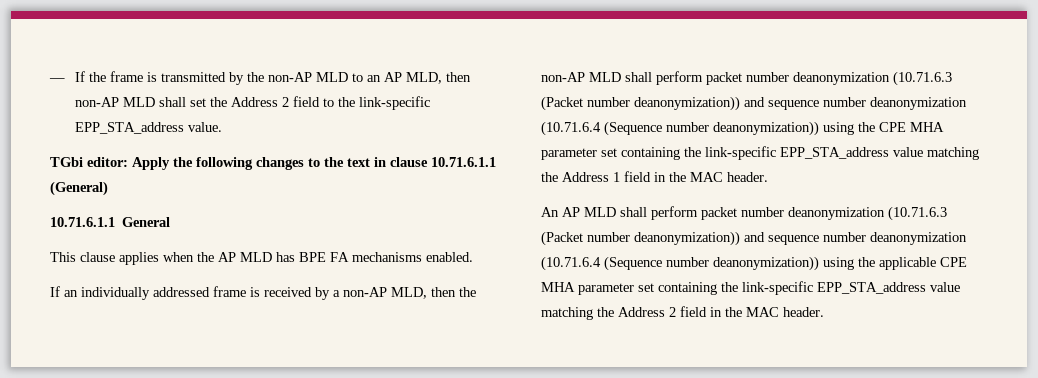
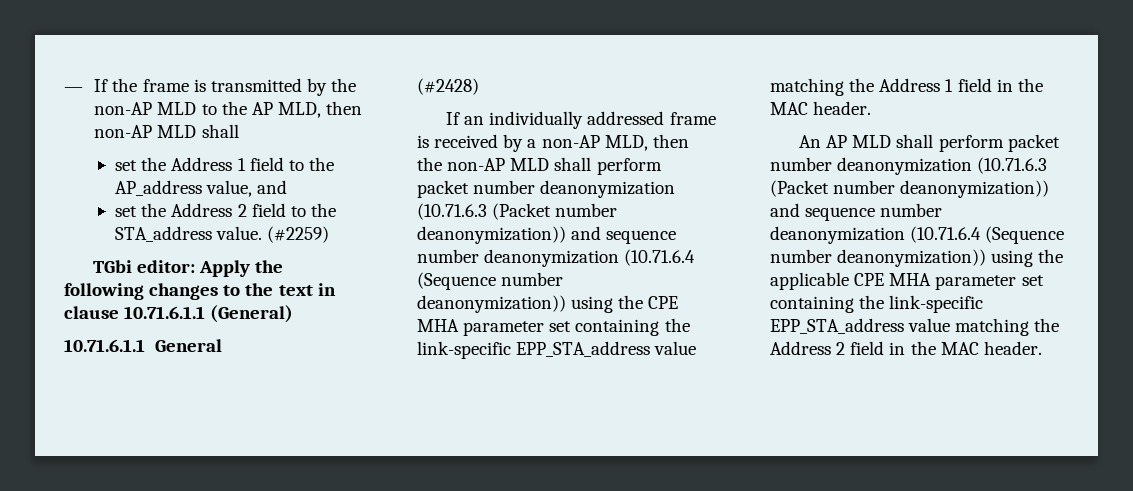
[367,75,382,82] an -> [221,101,247,115] the
(187, 102) none -> [115,157,334,171] [115,180,288,197] // set the Address 1 field to the AP_address value, and //
[359,96,431,110] [75,122,185,134] link-specific EPP_STA_address -> [115,226,213,242] STA_address
(223, 127) none -> [267,226,330,243] (#2259)
[50,252,473,265] This clause applies when the AP MLD has BPE FA mechanisms enabled. -> [417,78,479,95] (#2428)

